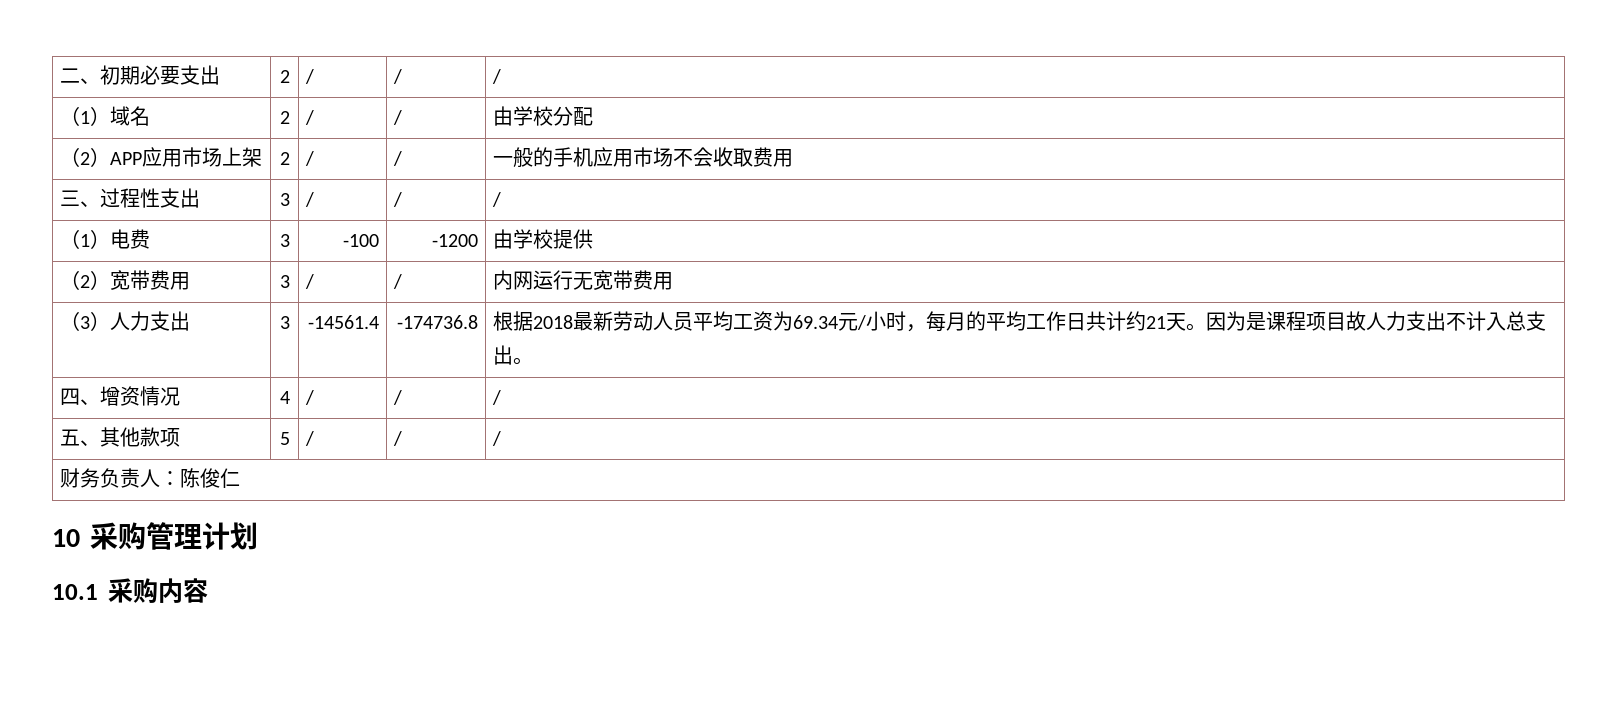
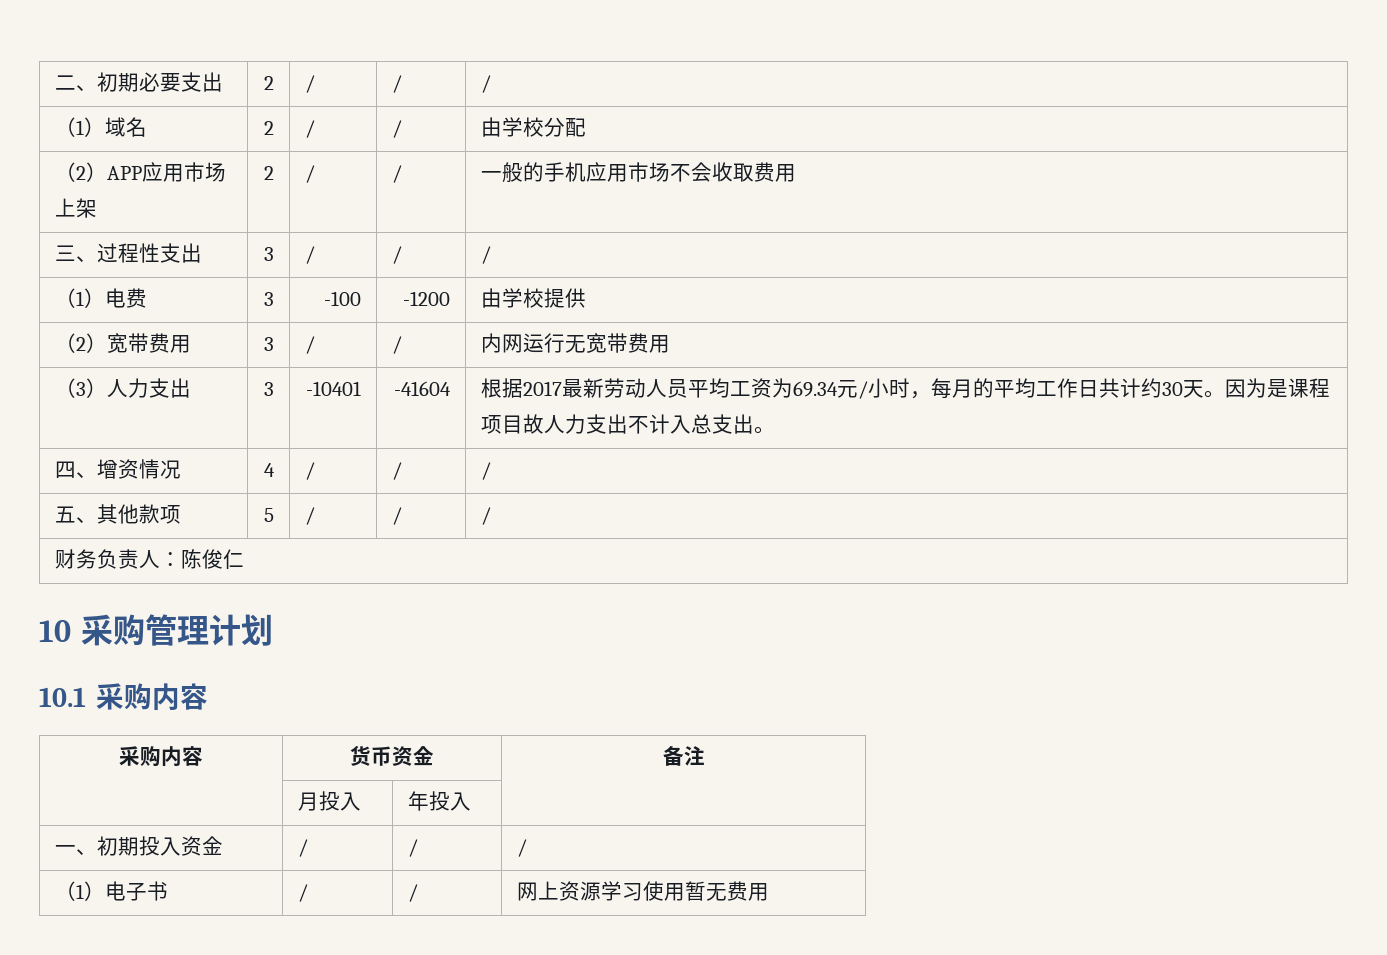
[307,315,379,329] [396,315,478,329] -14561.4 | -174736.8 -> [306,381,362,396] [394,381,452,396] -10401 | -41604
[533,315,574,329] 2018 -> [522,381,562,396] 2017
[1146,316,1167,329] 21 -> [1161,382,1183,396] 30
(208, 590) none -> [119,746,203,767] [350,745,434,766] [662,746,705,766] [297,791,361,811] [407,791,471,811] [54,836,223,856] [297,839,308,857] [407,839,418,857] [516,839,527,857] [54,881,168,901] [297,884,308,902] [407,884,418,902] [516,881,769,901] // 采购内容 | 货币资金 | 备注 // | 月投入 | 年投入 | // 一、初期投入资金 | / | / | / // （1）电子书 | / | / | 网上资源学习使用暂无费用

